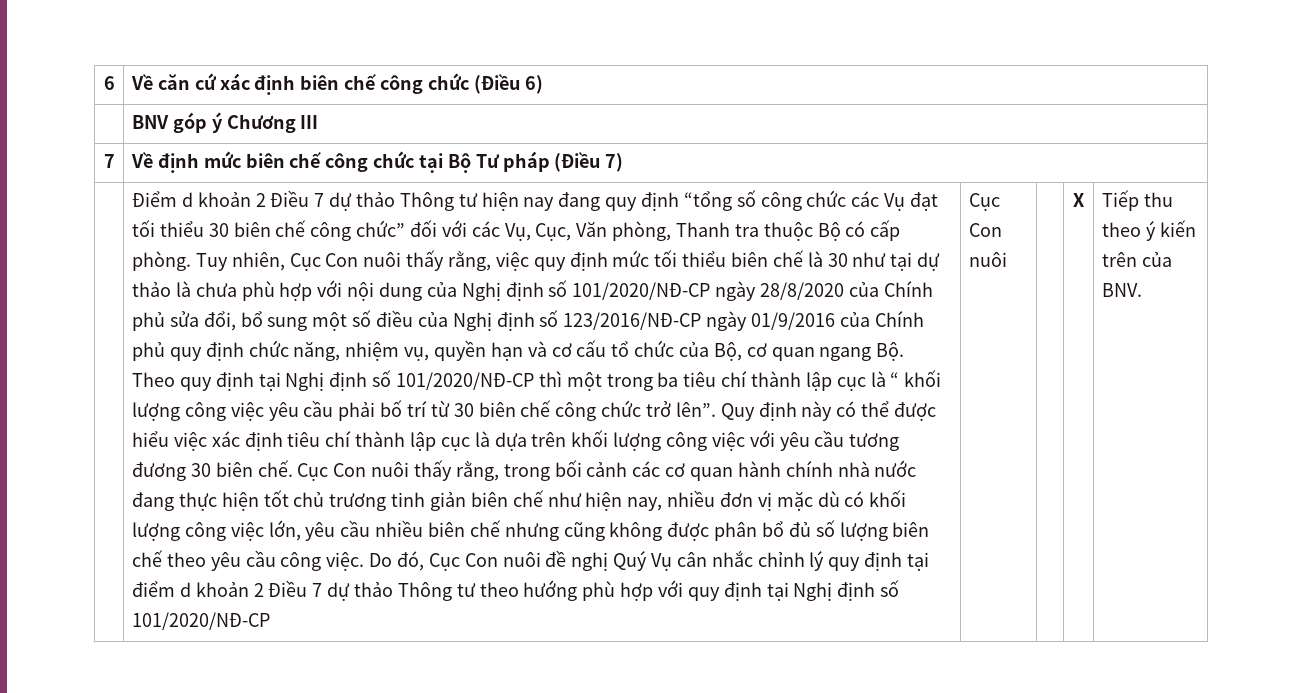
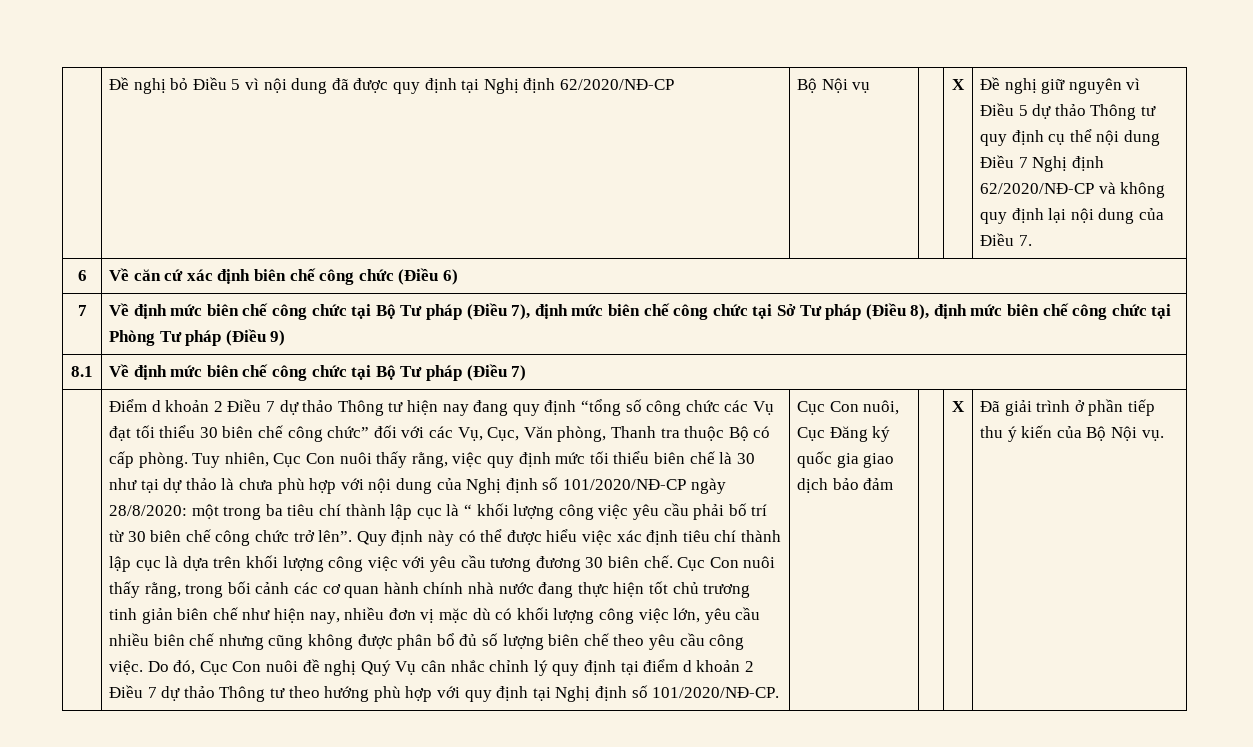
(103, 83) none -> [109,77,674,94] [797,78,871,93] [952,79,965,90] [980,77,1141,94] [980,103,1157,120] [980,129,1161,146] [980,155,1104,172] [980,182,1166,198] [980,208,1165,224] [980,233,1032,246] | Đề nghị bỏ Điều 5 vì nội dung đã được quy định tại Nghị định 62/2020/NĐ-CP | Bộ Nội vụ | | X | Đề nghị giữ nguyên vì Điều 5 dự thảo Thông tư quy định cụ thể nội dung Điều 7 Nghị định 62/2020/NĐ-CP và không quy định lại nội dung của Điều 7. //
[131,112,319,133] [103,154,115,168] | BNV góp ý Chương III // 7 -> [77,305,87,316] [109,303,1172,320] [109,329,286,346] [71,366,93,377] 7 | Về định mức biên chế công chức tại Bộ Tư pháp (Điều 7), định mức biên chế công chức tại Sở Tư pháp (Điều 8), định mức biên chế công chức tại Phòng Tư pháp (Điều 9) // 8.1
[760,281,933,300] [131,310,924,331] [131,340,905,361] [131,370,562,391] 28/8/2020 của Chính phủ sửa đổi, bổ sung một số điều của Nghị định số 123/2016/NĐ-CP ngày 01/9/2016 của Chính phủ quy định chức năng, nhiệm vụ, quyền hạn và cơ cấu tổ chức của Bộ, cơ quan ngang Bộ. Theo quy định tại Nghị định số 101/2020/NĐ-CP thì -> [109,505,188,516] 28/8/2020:
[131,612,270,630] [968,193,1000,211] [968,223,1002,237] [968,252,1007,267] [1073,193,1085,207] [1101,190,1173,211] [1101,220,1196,241] [1101,251,1172,267] [1101,283,1142,297] 101/2020/NĐ-CP | Cục Con nuôi | | X | Tiếp thu theo ý kiến trên của BNV. -> [652,687,780,698] [797,400,900,415] [797,426,891,442] [797,451,895,468] [797,478,894,493] [952,401,965,412] [980,399,1156,416] [980,425,1164,442] 101/2020/NĐ-CP. | Cục Con nuôi, Cục Đăng ký quốc gia giao dịch bảo đảm | | X | Đã giải trình ở phần tiếp thu ý kiến của Bộ Nội vụ.

